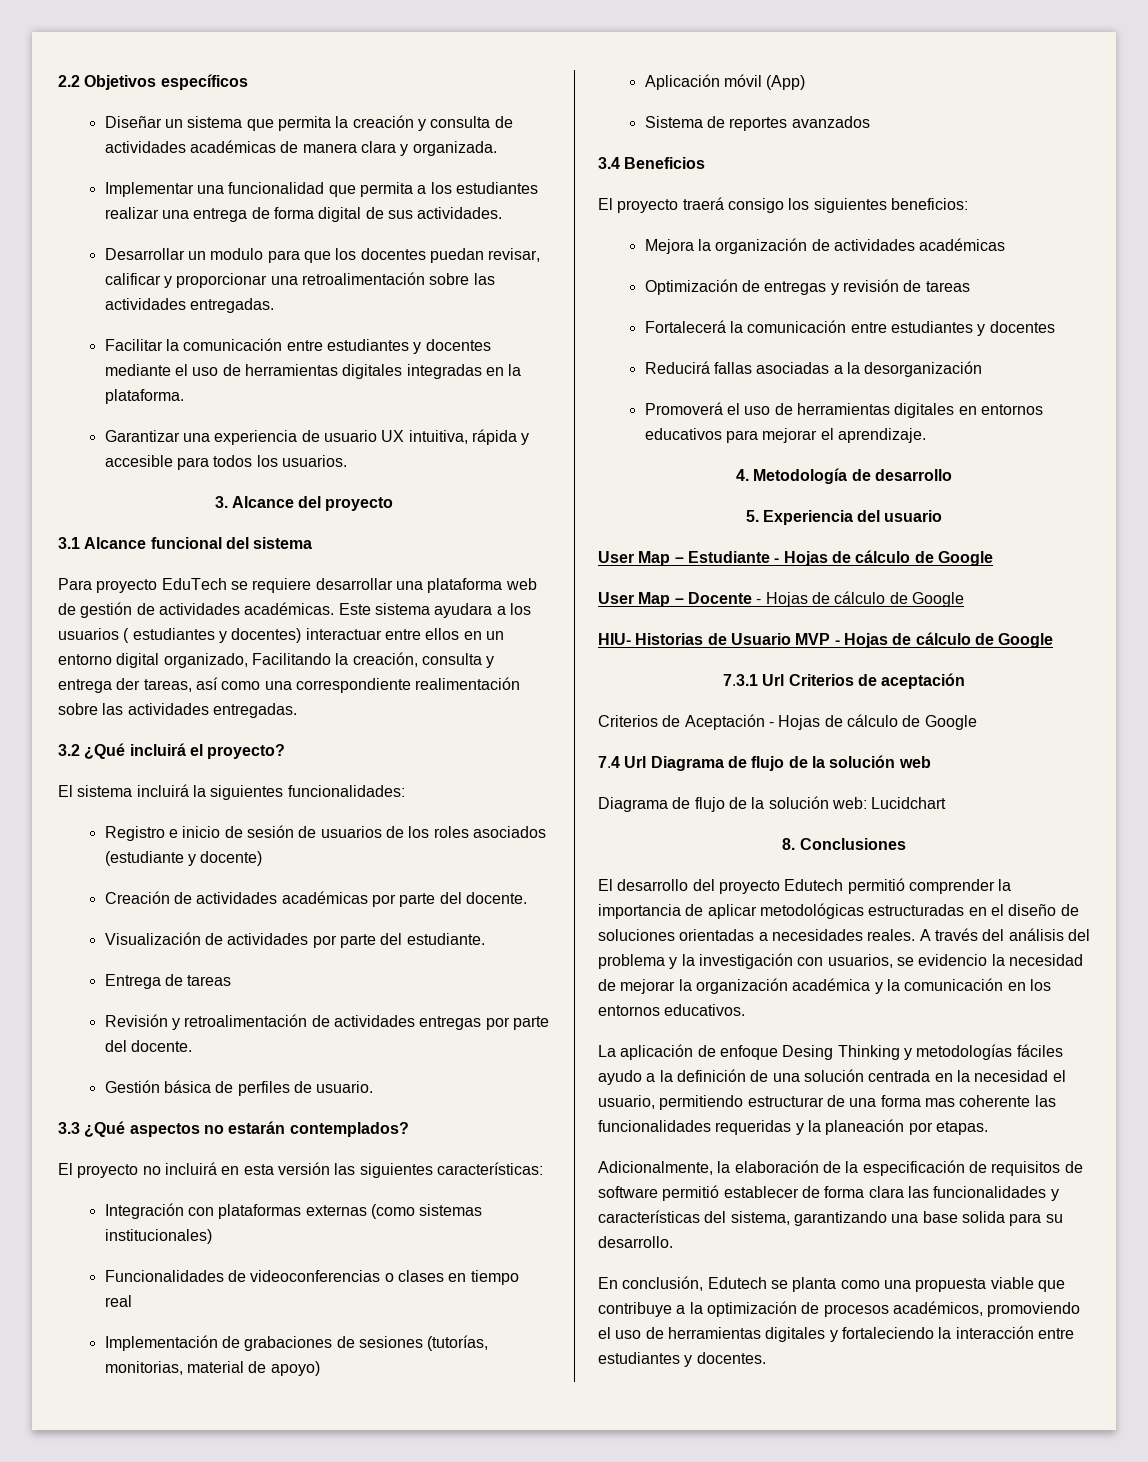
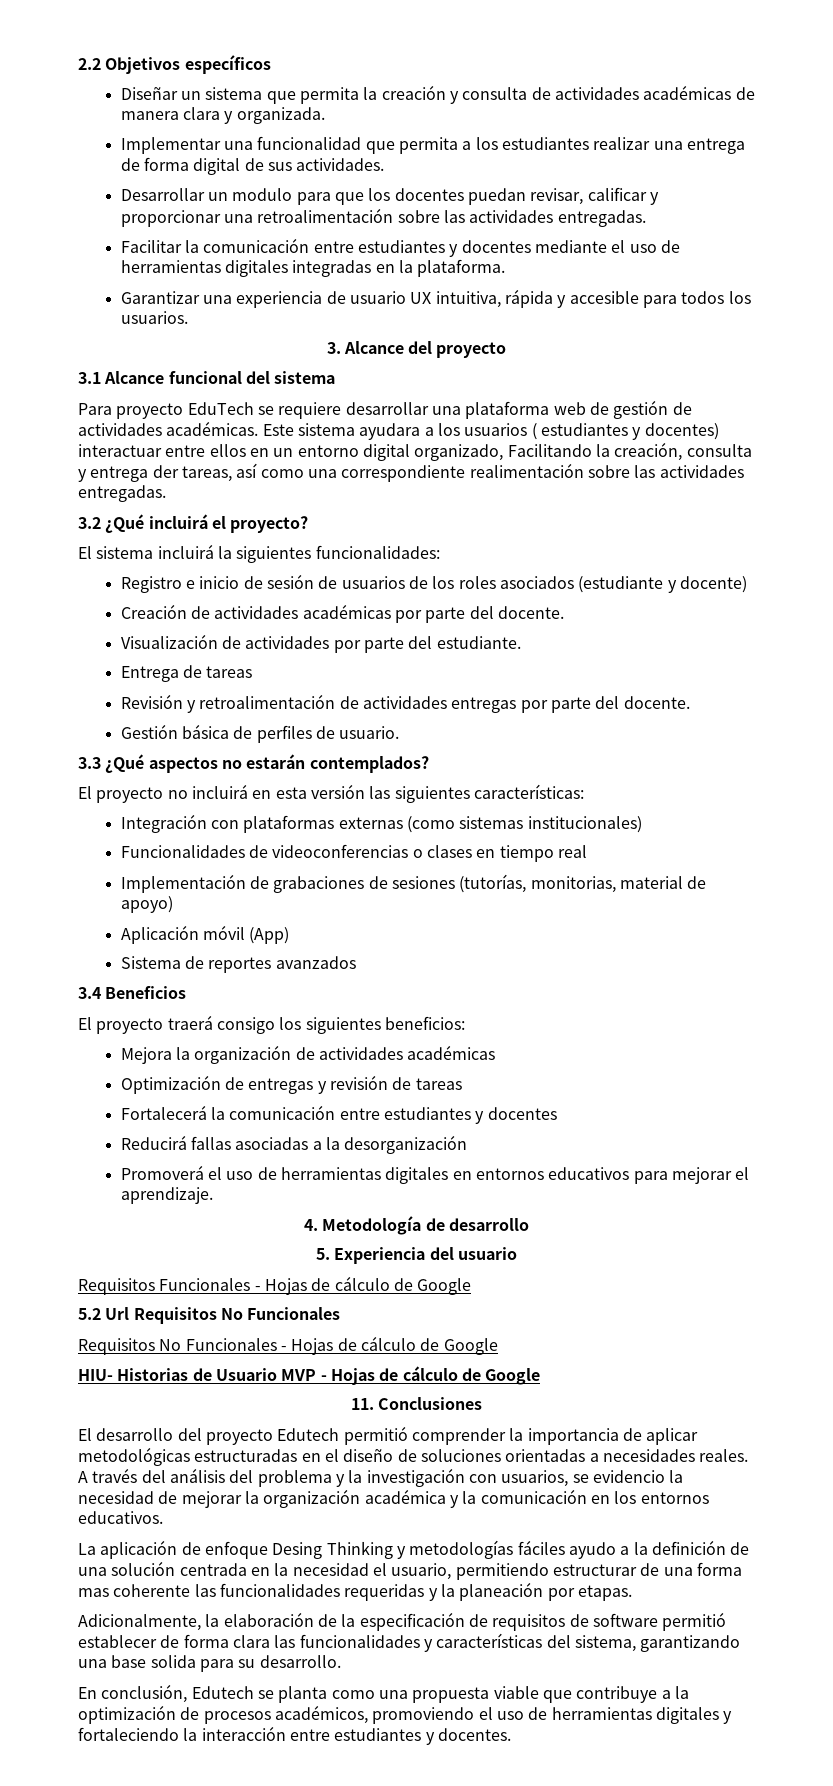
[598,550,993,566] [598,592,752,607] User Map – Estudiante - Hojas de cálculo de Google // User Map – Docente -> [78,1276,472,1295] [78,1307,341,1324] [78,1338,277,1355] Requisitos Funcionales - Hojas de cálculo de Google // 5.2 Url Requisitos No Funcionales // Requisitos No Funcionales
[722,673,966,689] [598,714,977,730] [598,755,931,771] [598,796,947,812] [782,838,796,850] 7.3.1 Url Criterios de aceptación // Criterios de Aceptación - Hojas de cálculo de Google // 7.4 Url Diagrama de flujo de la solución web // Diagrama de flujo de la solución web: Lucidchart // 8. -> [350,1398,374,1410] 11.

